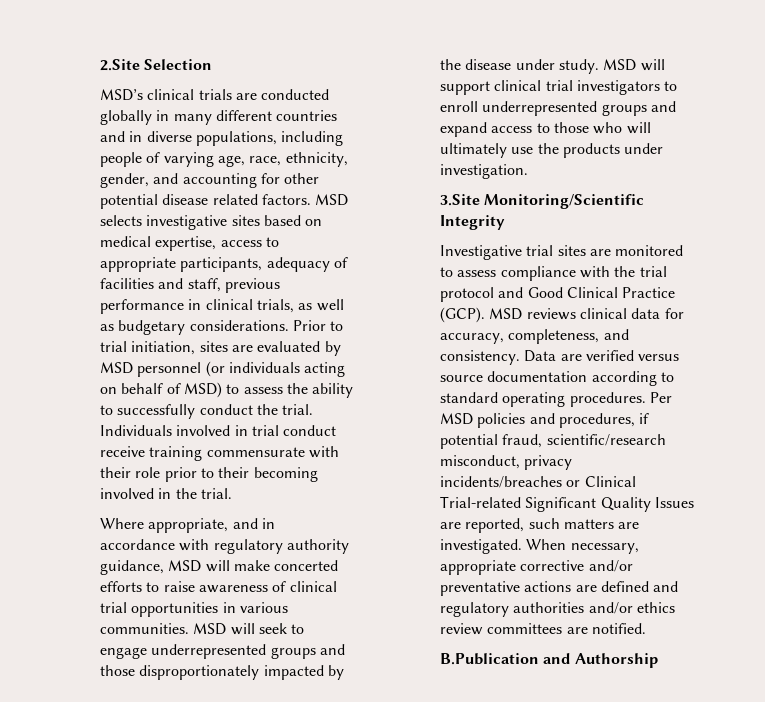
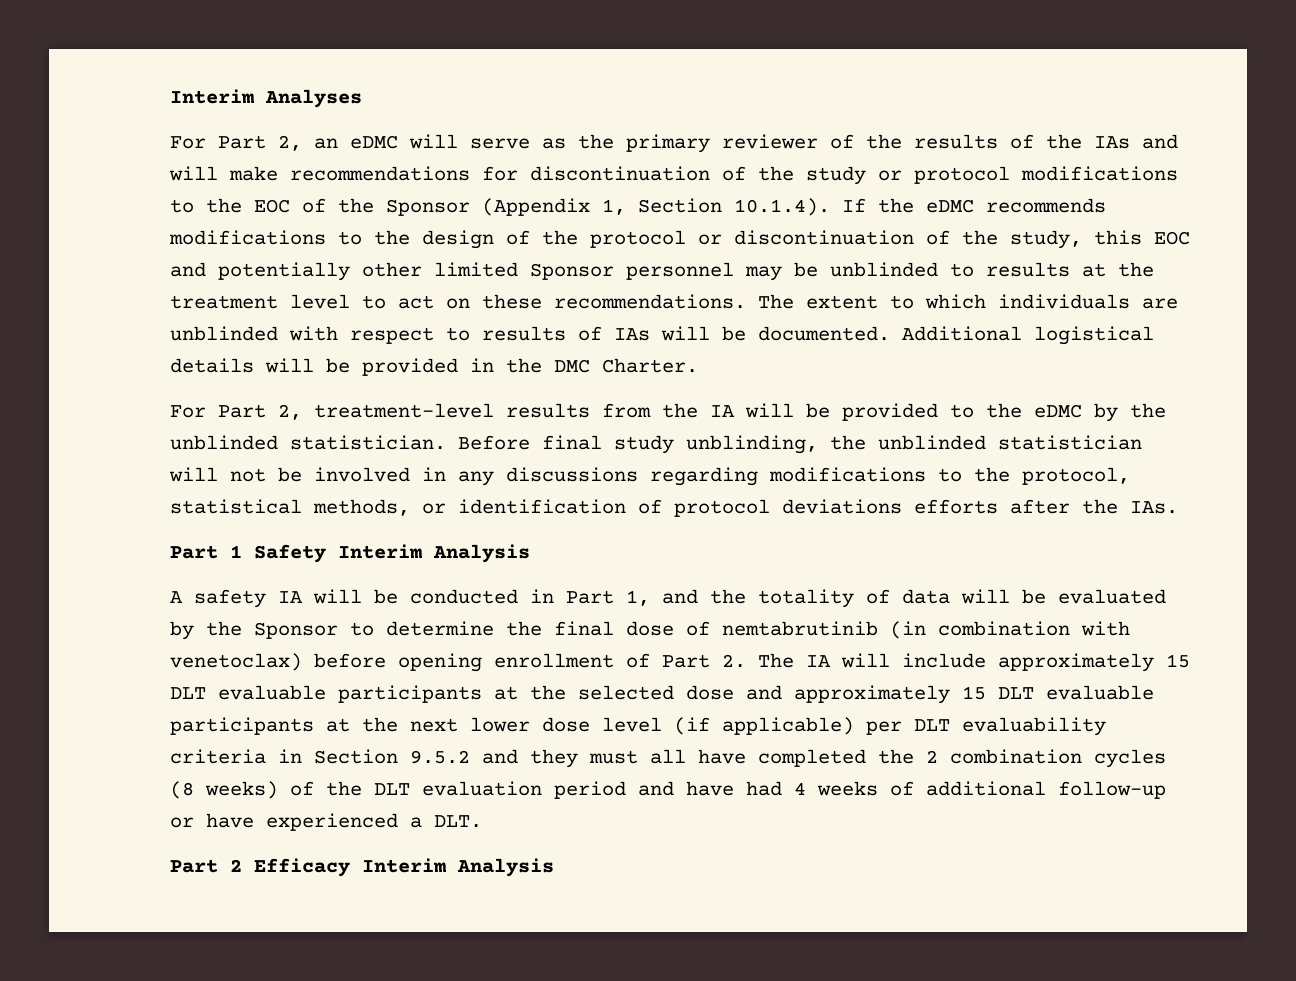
[99,59,213,71] [99,89,330,101] [99,110,338,125] [99,131,344,146] [99,152,348,167] [99,173,320,188] [99,194,349,209] [99,215,323,230] [99,236,279,251] [99,257,348,272] [99,278,280,293] [99,299,344,314] [99,320,344,335] [99,341,341,356] [99,361,346,377] [99,382,354,398] [99,404,314,419] [99,425,337,436] [99,446,339,461] [99,467,318,482] [99,488,232,499] [99,518,275,533] [99,539,349,554] [99,560,339,575] [99,581,337,593] [99,602,288,617] [99,623,305,635] [99,644,345,659] [99,665,344,680] [439,59,665,74] [439,80,678,95] [439,101,676,116] [439,122,651,137] [439,143,664,158] [439,164,528,179] [439,194,645,209] [439,215,505,230] [439,245,684,260] [439,266,667,281] [439,287,676,302] [439,307,684,323] [439,329,629,344] [439,350,680,365] [439,371,674,386] [439,392,672,407] [439,413,650,428] [439,434,666,449] [439,455,573,470] [439,476,636,488] [439,496,694,512] [439,518,640,533] [439,539,639,554] [439,560,633,575] [439,581,679,596] [439,602,675,617] [439,623,646,635] [439,653,658,668] 2.Site Selection // MSD’s clinical trials are conducted globally in many different countries and in diverse populations, including people of varying age, race, ethnicity, gender, and accounting for other potential disease related factors. MSD selects investigative sites based on medical expertise, access to appropriate participants, adequacy of facilities and staff, previous performance in clinical trials, as well as budgetary considerations. Prior to trial initiation, sites are evaluated by MSD personnel (or individuals acting on behalf of MSD) to assess the ability to successfully conduct the trial. Individuals involved in trial conduct receive training commensurate with their role prior to their becoming involved in the trial. // Where appropriate, and in accordance with regulatory authority guidance, MSD will make concerted efforts to raise awareness of clinical trial opportunities in various communities. MSD will seek to engage underrepresented groups and those disproportionately impacted by the disease under study. MSD will support clinical trial investigators to enroll underrepresented groups and expand access to those who will ultimately use the products under investigation. // 3.Site Monitoring/Scientific Integrity // Investigative trial sites are monitored to assess compliance with the trial protocol and Good Clinical Practice (GCP). MSD reviews clinical data for accuracy, completeness, and consistency. Data are verified versus source documentation according to standard operating procedures. Per MSD policies and procedures, if potential fraud, scientific/research misconduct, privacy incidents/breaches or Clinical Trial-related Significant Quality Issues are reported, such matters are investigated. When necessary, appropriate corrective and/or preventative actions are defined and regulatory authorities and/or ethics review committees are notified. // B.Publication and Authorship -> [169,89,362,108] [169,134,1178,153] [168,166,1178,185] [169,198,1106,216] [168,230,1190,249] [169,262,1154,281] [169,294,1178,309] [169,326,1154,345] [169,358,698,376] [169,403,1166,422] [169,435,1142,454] [168,467,1130,486] [169,499,1178,517] [169,544,530,563] [169,589,1166,608] [169,621,1130,640] [169,653,1190,672] [169,685,1154,704] [169,717,1106,736] [169,749,1166,768] [169,781,1166,799] [169,813,482,831] [169,858,554,877] Interim Analyses // For Part 2, an eDMC will serve as the primary reviewer of the results of the IAs and will make recommendations for discontinuation of the study or protocol modifications to the EOC of the Sponsor (Appendix 1, Section 10.1.4). If the eDMC recommends modifications to the design of the protocol or discontinuation of the study, this EOC and potentially other limited Sponsor personnel may be unblinded to results at the treatment level to act on these recommendations. The extent to which individuals are unblinded with respect to results of IAs will be documented. Additional logistical details will be provided in the DMC Charter. // For Part 2, treatment-level results from the IA will be provided to the eDMC by the unblinded statistician. Before final study unblinding, the unblinded statistician will not be involved in any discussions regarding modifications to the protocol, statistical methods, or identification of protocol deviations efforts after the IAs. // Part 1 Safety Interim Analysis // A safety IA will be conducted in Part 1, and the totality of data will be evaluated by the Sponsor to determine the final dose of nemtabrutinib (in combination with venetoclax) before opening enrollment of Part 2. The IA will include approximately 15 DLT evaluable participants at the selected dose and approximately 15 DLT evaluable participants at the next lower dose level (if applicable) per DLT evaluability criteria in Section 9.5.2 and they must all have completed the 2 combination cycles (8 weeks) of the DLT evaluation period and have had 4 weeks of additional follow-up or have experienced a DLT. // Part 2 Efficacy Interim Analysis

